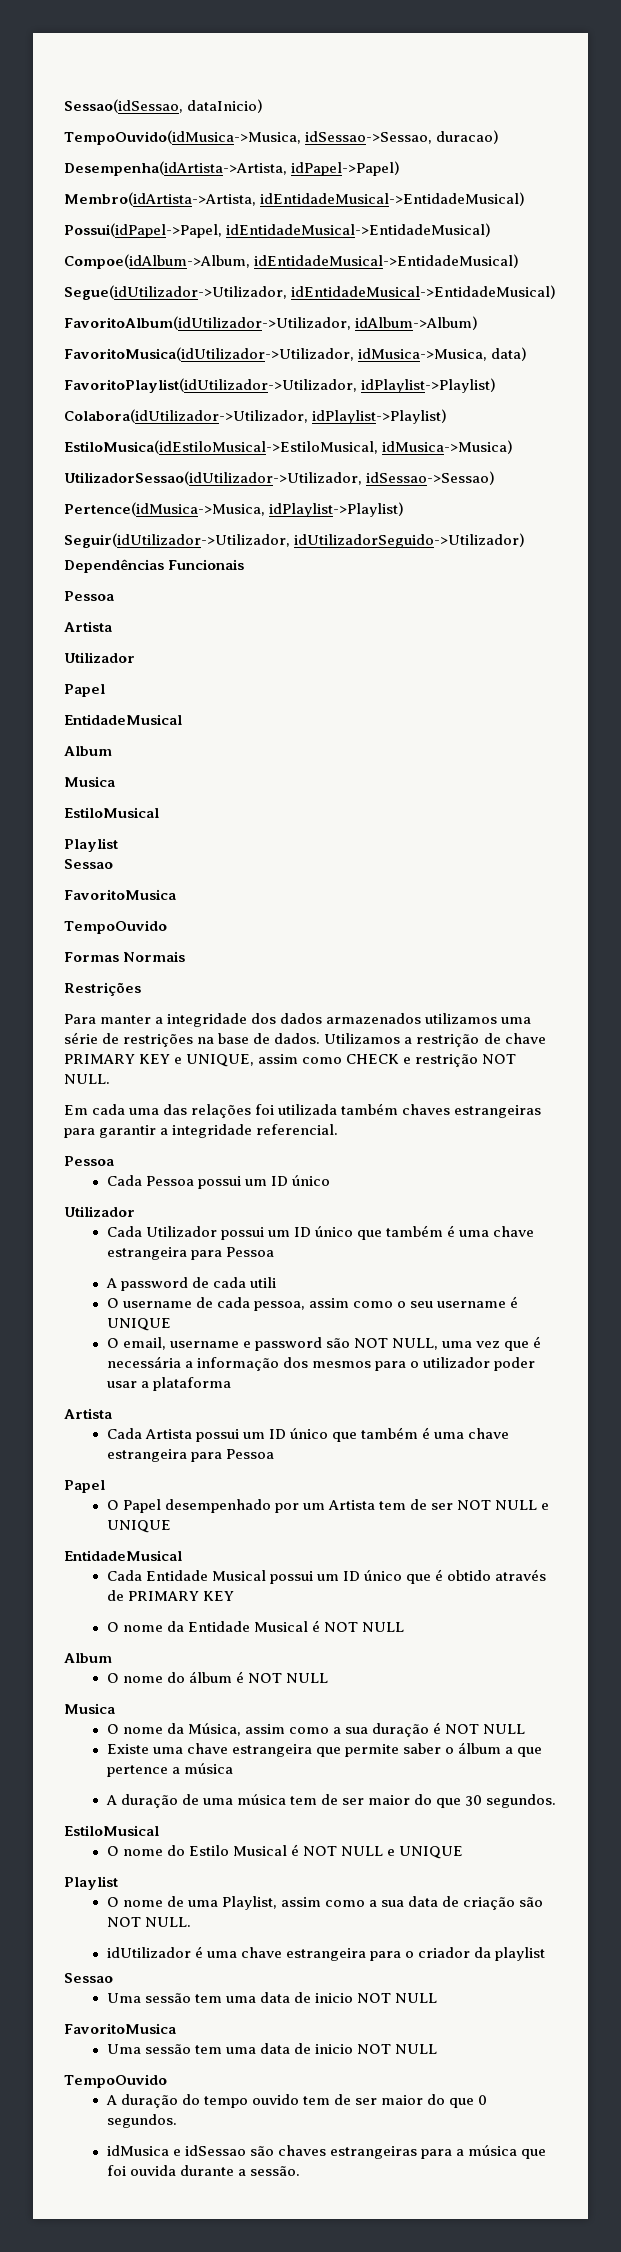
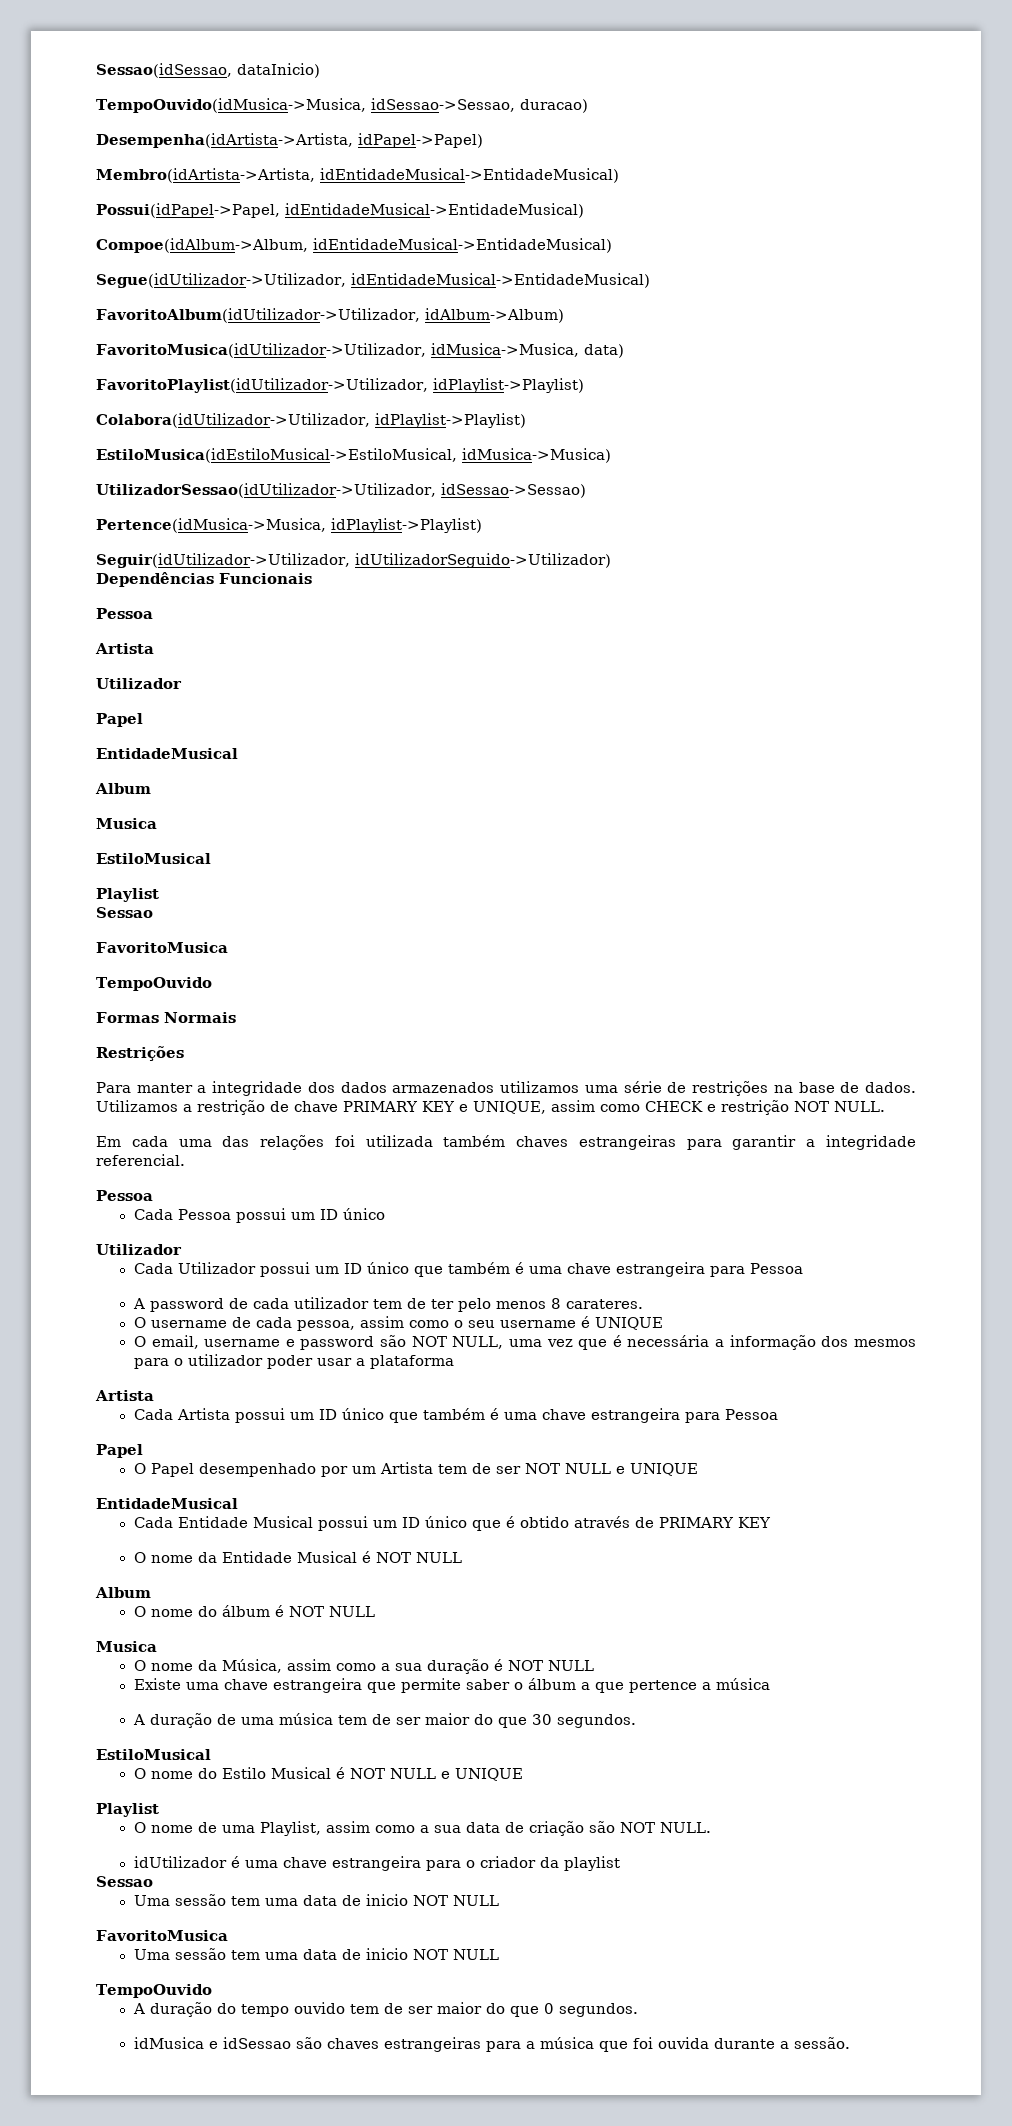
[250,1277,277,1288] utili -> [293,1297,643,1312] utilizador tem de ter pelo menos 8 carateres.

